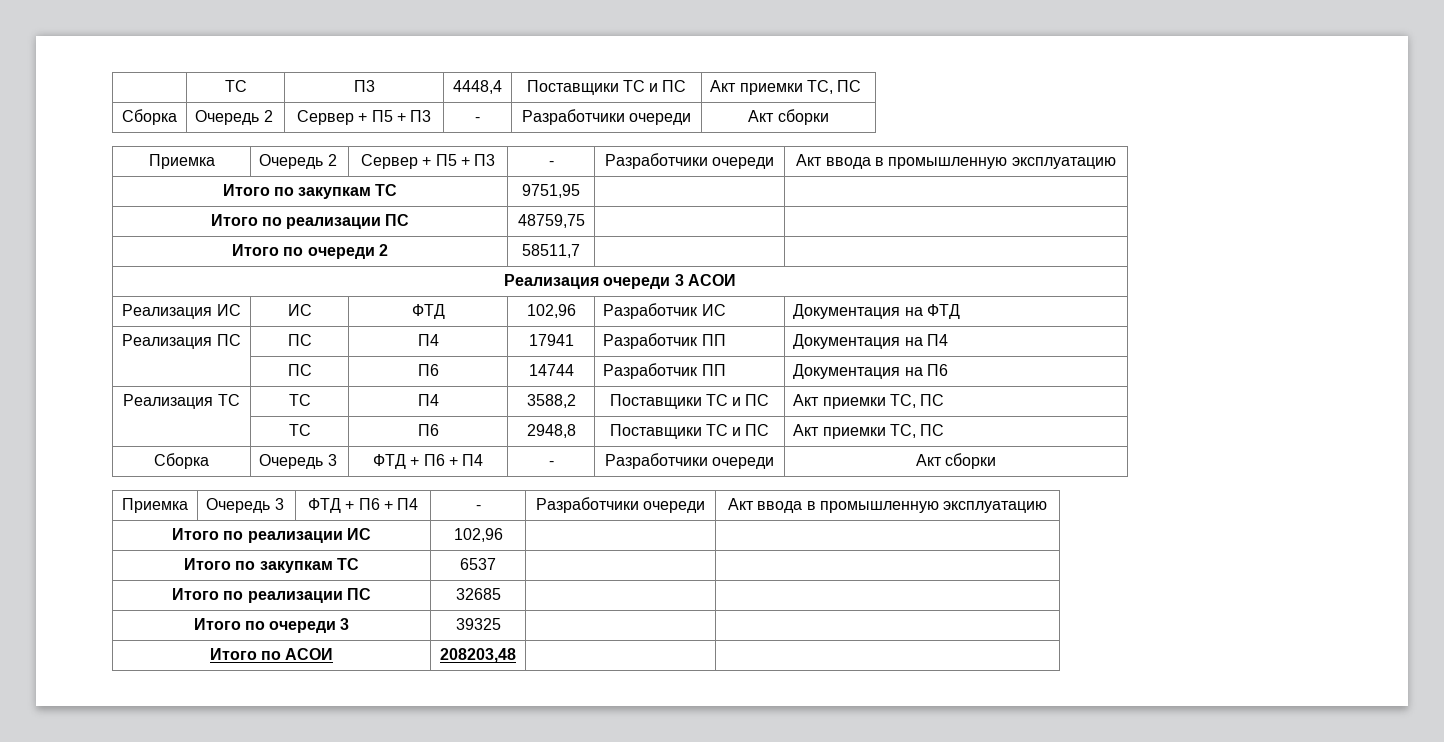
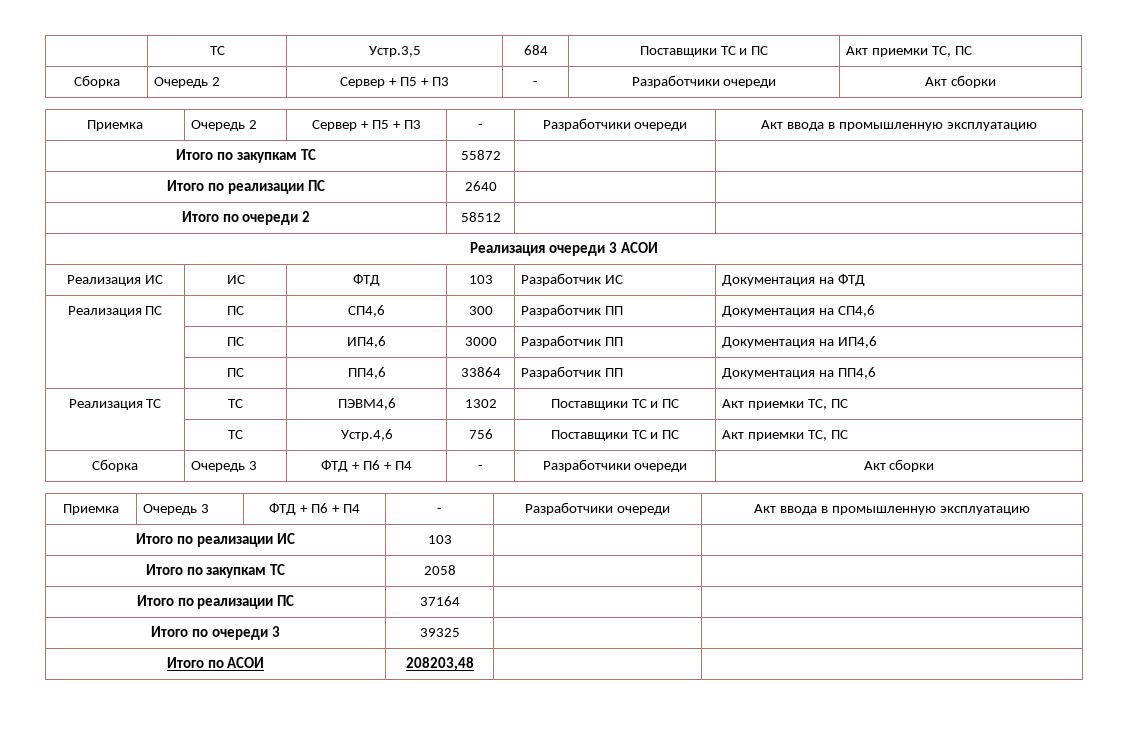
[224,80,247,92] [353,80,375,92] [453,80,502,94] | ТС | П3 | 4448,4 -> [209,46,225,55] [368,46,421,57] [523,45,548,55] | ТС | Устр.3,5 | 684
[522,184,580,198] [210,214,410,229] [517,214,585,228] 9751,95 | | // Итого по реализации ПС | 48759,75 -> [460,150,501,160] [167,180,325,194] [464,181,497,191] 55872 | | // Итого по реализации ПС | 2640
[522,244,580,258] 58511,7 -> [460,212,501,222] 58512
[526,304,576,318] 102,96 -> [468,275,493,284] 103
[417,334,439,346] [528,334,574,346] [603,333,726,349] [793,334,948,349] [287,364,312,376] [417,364,439,376] [528,364,574,376] [603,363,726,379] [793,364,948,379] П4 | 17941 | Разработчик ПП | Документация на П4 // | ПС | П6 | 14744 | Разработчик ПП | Документация на П6 -> [348,305,385,317] [468,306,493,315] [521,304,624,317] [722,305,875,317] [227,337,244,346] [347,336,386,348] [464,337,497,346] [521,335,624,348] [722,336,877,348] [227,368,244,377] [347,367,386,379] [460,367,501,377] [521,366,624,379] [722,367,876,379] СП4,6 | 300 | Разработчик ПП | Документация на СП4,6 // | ПС | ИП4,6 | 3000 | Разработчик ПП | Документация на ИП4,6 // | ПС | ПП4,6 | 33864 | Разработчик ПП | Документация на ПП4,6
[417,394,439,406] [526,394,576,408] П4 | 3588,2 -> [337,398,396,410] [464,399,497,408] ПЭВМ4,6 | 1302
[417,424,439,436] [526,424,576,438] П6 | 2948,8 -> [340,429,393,441] [468,429,493,439] Устр.4,6 | 756
[453,528,503,542] [184,558,359,573] [460,558,496,570] [172,588,371,603] [455,588,501,600] 102,96 | | // Итого по закупкам ТС | 6537 | | // Итого по реализации ПС | 32685 -> [427,535,452,544] [145,564,286,578] [423,565,456,575] [136,595,295,609] [419,596,460,606] 103 | | // Итого по закупкам ТС | 2058 | | // Итого по реализации ПС | 37164

